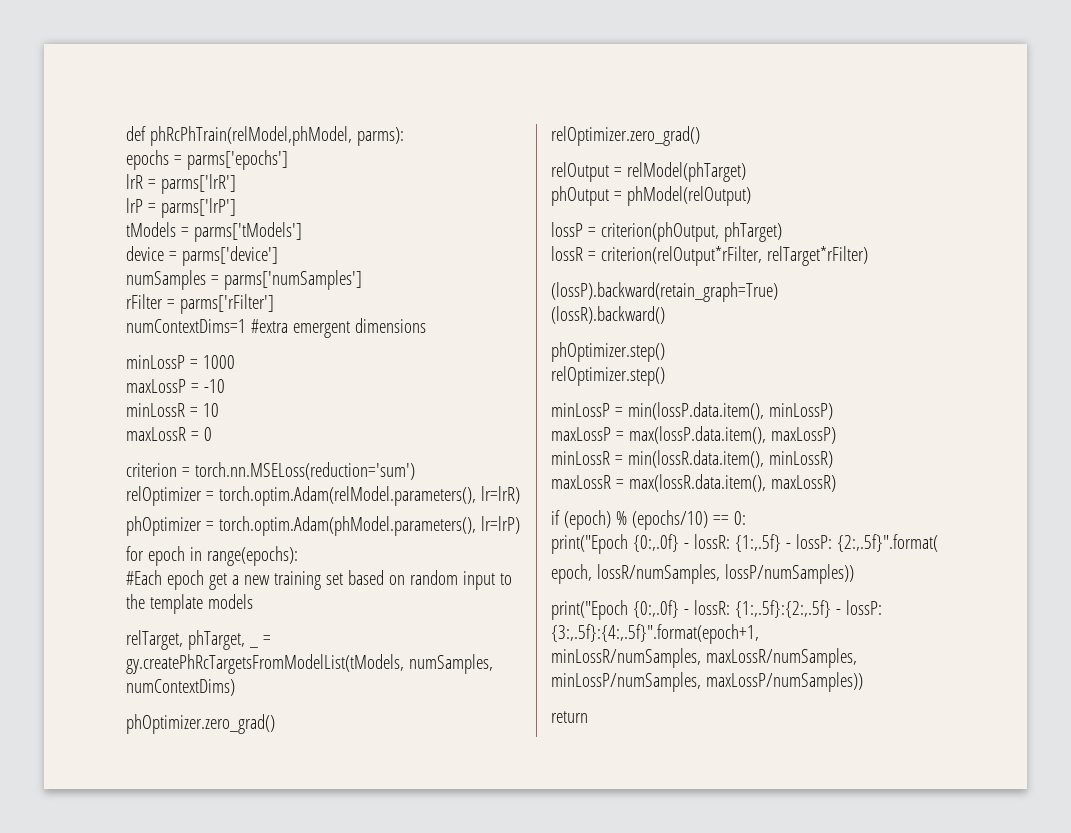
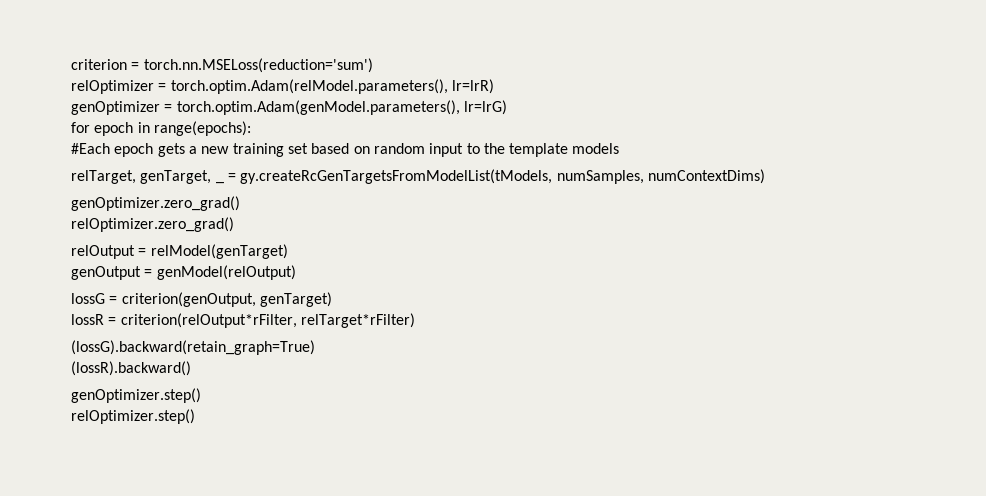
[126,126,404,146] [126,150,288,170] [126,174,236,194] [126,198,236,218] [126,222,302,242] [126,246,278,266] [126,270,362,290] [126,294,274,314] [126,318,426,338] [126,355,235,369] [126,379,225,393] [126,403,219,417] [126,427,212,441] def phRcPhTrain(relModel,phModel, parms): // epochs = parms['epochs'] // lrR = parms['lrR'] // lrP = parms['lrP'] // tModels = parms['tModels'] // device = parms['device'] // numSamples = parms['numSamples'] // rFilter = parms['rFilter'] // numContextDims=1 #extra emergent dimensions // minLossP = 1000 // maxLossP = -10 // minLossR = 10 // maxLossR = 0 // -> (71, 64) none
[126,516,520,536] phOptimizer = torch.optim.Adam(phModel.parameters(), lr=lrP) -> [71,100,507,115] genOptimizer = torch.optim.Adam(genModel.parameters(), lr=lrG)
[208,573,227,590] get -> [157,143,185,157] gets
[187,630,245,650] phTarget, -> [140,170,212,184] genTarget,
[126,654,404,674] gy.createPhRcTargetsFromModelList(tModels, -> [240,169,553,184] gy.createRcGenTargetsFromModelList(tModels,
[126,714,275,734] phOptimizer.zero_grad() -> [71,196,240,211] genOptimizer.zero_grad()
[626,162,746,182] [551,186,751,206] [551,222,782,242] relModel(phTarget) // phOutput = phModel(relOutput) // lossP = criterion(phOutput, phTarget) -> [150,244,288,259] [71,265,296,280] [71,292,332,307] relModel(genTarget) // genOutput = genModel(relOutput) // lossG = criterion(genOutput, genTarget)
[551,282,778,302] (lossP).backward(retain_graph=True) -> [71,340,315,355] (lossG).backward(retain_graph=True)
[551,342,665,362] phOptimizer.step() -> [71,388,201,403] genOptimizer.step()
[551,402,833,420] [551,426,836,444] [551,450,833,468] [551,474,836,492] [551,510,746,530] [551,534,938,554] [551,564,854,584] [551,600,882,620] [551,624,759,644] [551,648,857,668] [551,672,863,692] [551,711,588,723] // minLossP = min(lossP.data.item(), minLossP) // maxLossP = max(lossP.data.item(), maxLossP) // minLossR = min(lossR.data.item(), minLossR) // maxLossR = max(lossR.data.item(), maxLossR) // if (epoch) % (epochs/10) == 0: // print("Epoch {0:,.0f} - lossR: {1:,.5f} - lossP: {2:,.5f}".format( // epoch, lossR/numSamples, lossP/numSamples)) // print("Epoch {0:,.0f} - lossR: {1:,.5f}:{2:,.5f} - lossP: {3:,.5f}:{4:,.5f}".format(epoch+1, // minLossR/numSamples, maxLossR/numSamples, minLossP/numSamples, maxLossP/numSamples)) // return -> (195, 416) none

